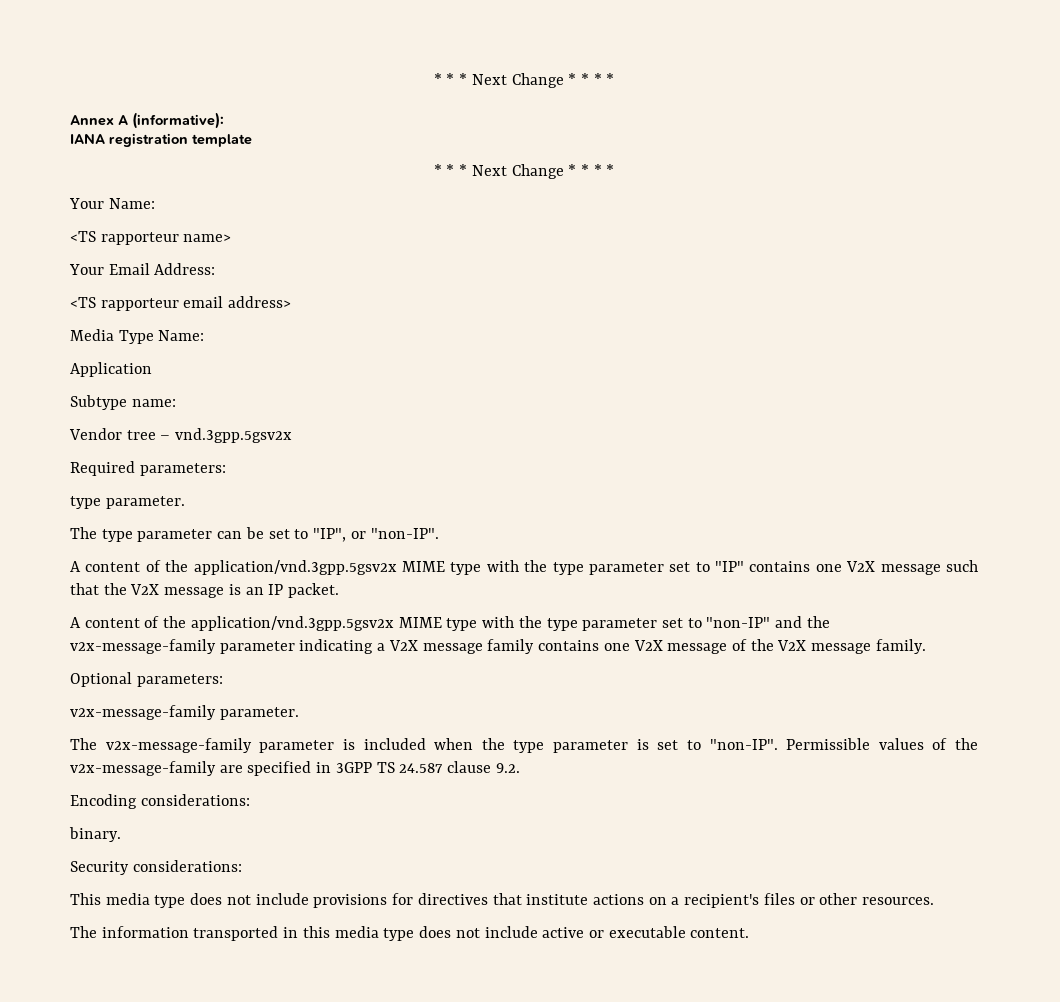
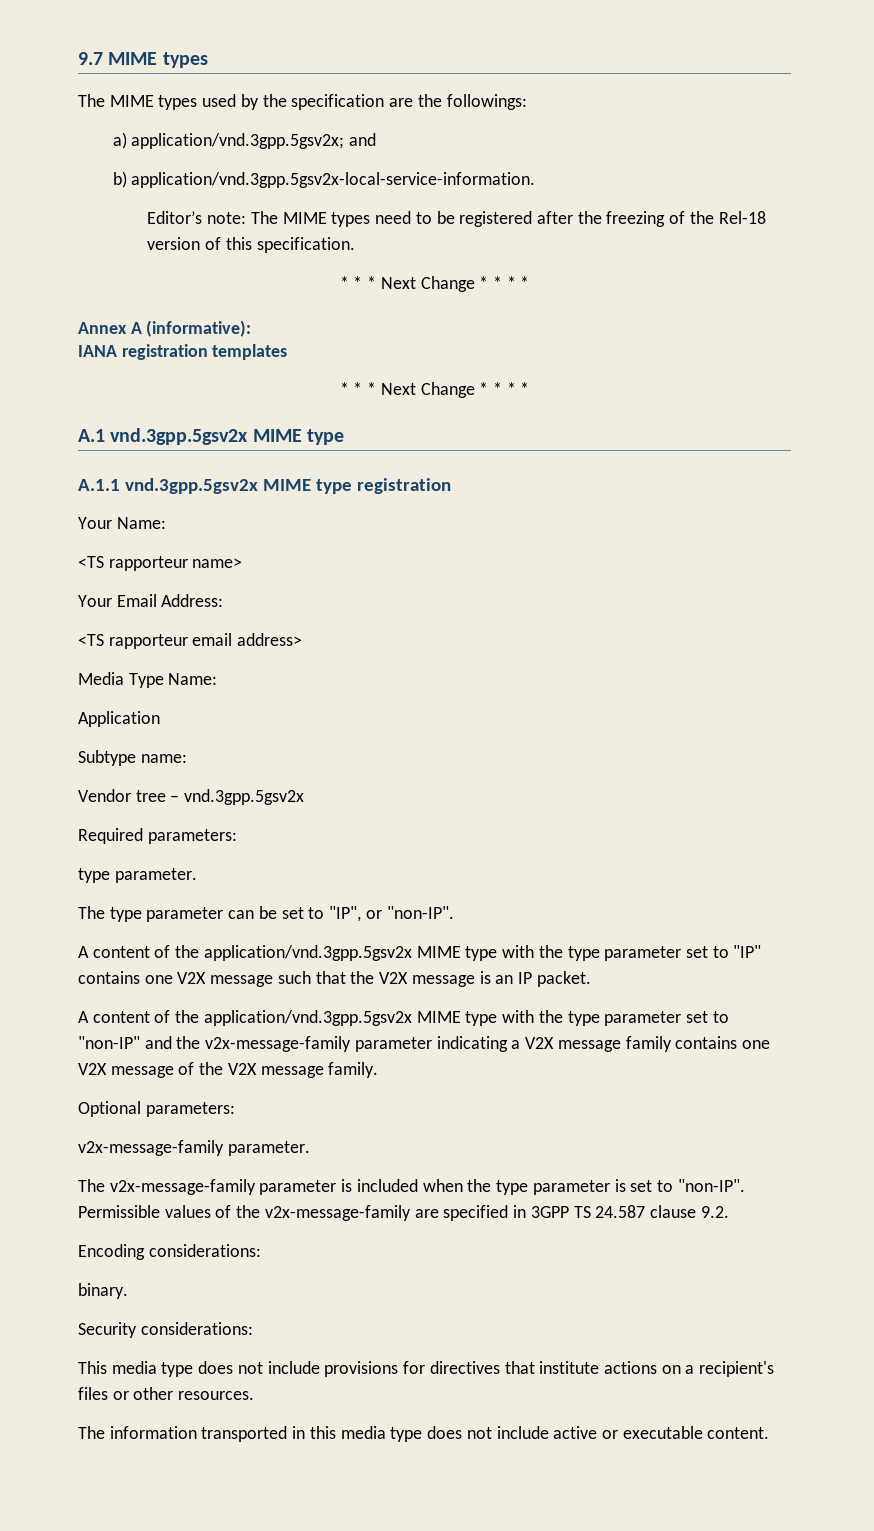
(433, 79) none -> [78,52,208,68] [78,94,527,110] [112,132,377,149] [112,171,536,188] [147,211,766,227] [147,237,355,253] 9.7 MIME types // The MIME types used by the specification are the followings: // a) application/vnd.3gpp.5gsv2x; and // b) application/vnd.3gpp.5gsv2x-local-service-information. // Editor’s note: The MIME types need to be registered after the freezing of the Rel-18 version of this specification. //
[192,134,252,147] [433,164,615,179] template // * * * Next Change * * * * -> [212,344,288,360] [339,382,530,398] [78,428,344,445] [78,478,451,494] templates // * * * Next Change * * * * // A.1 vnd.3gpp.5gsv2x MIME type // A.1.1 vnd.3gpp.5gsv2x MIME type registration

